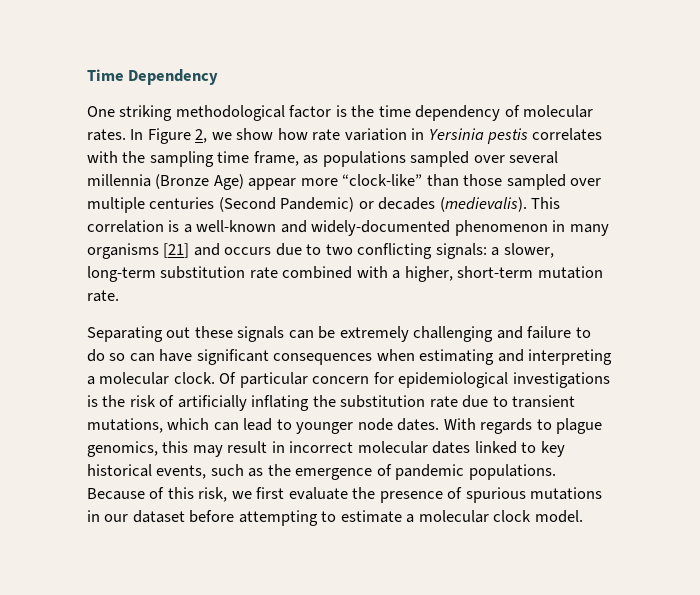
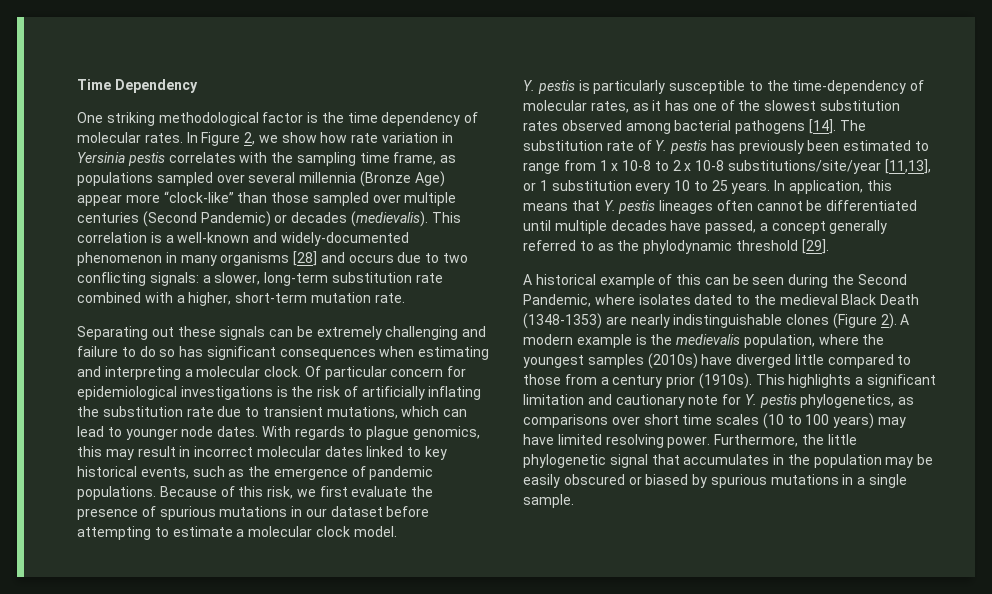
[163,243,190,258] [21] -> [293,251,318,266] [28]
[129,349,193,362] can have -> [179,346,204,357] has
(583, 516) none -> [523,80,925,94] [523,100,901,113] [523,119,866,134] [523,140,930,154] [523,159,931,174] [523,180,892,194] [523,200,918,214] [523,220,888,234] [523,239,829,254] [523,274,907,288] [523,294,920,307] [523,313,910,329] [523,334,885,348] [523,353,912,369] [523,373,937,389] [523,394,915,408] [523,413,907,429] [523,434,857,448] [523,454,934,468] [523,474,908,488] [523,494,574,508] // Y. pestis is particularly susceptible to the time-dependency of molecular rates, as it has one of the slowest substitution rates observed among bacterial pathogens [14]. The substitution rate of Y. pestis has previously been estimated to range from 1 x 10-8 to 2 x 10-8 substitutions/site/year [11,13], or 1 substitution every 10 to 25 years. In application, this means that Y. pestis lineages often cannot be differentiated until multiple decades have passed, a concept generally referred to as the phylodynamic threshold [29]. // A historical example of this can be seen during the Second Pandemic, where isolates dated to the medieval Black Death (1348-1353) are nearly indistinguishable clones (Figure 2). A modern example is the medievalis population, where the youngest samples (2010s) have diverged little compared to those from a century prior (1910s). This highlights a significant limitation and cautionary note for Y. pestis phylogenetics, as comparisons over short time scales (10 to 100 years) may have limited resolving power. Furthermore, the little phylogenetic signal that accumulates in the population may be easily obscured or biased by spurious mutations in a single sample.

